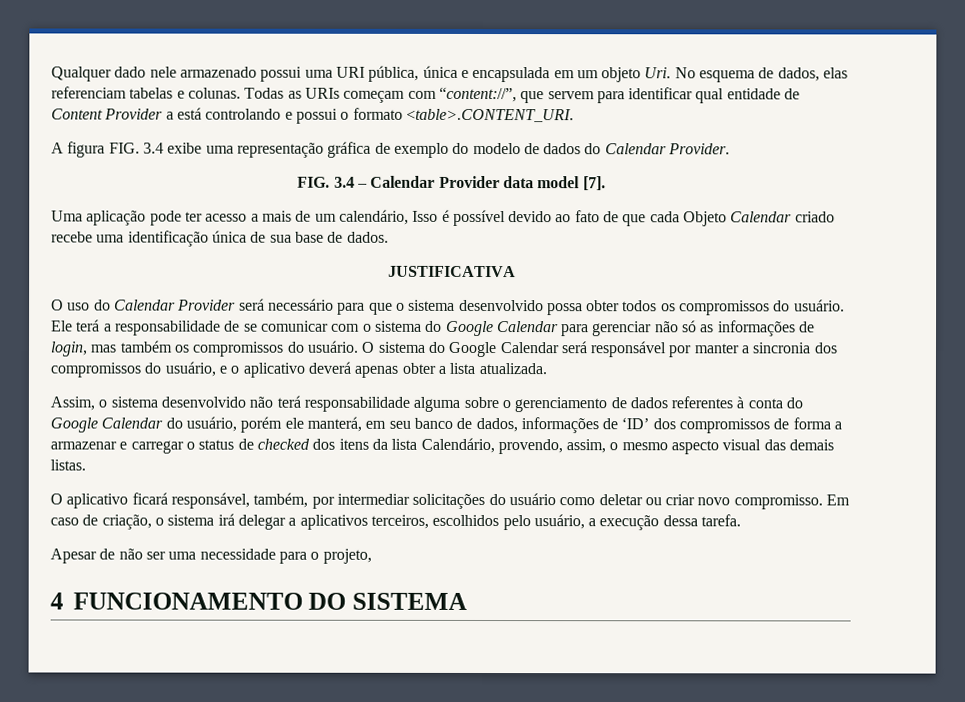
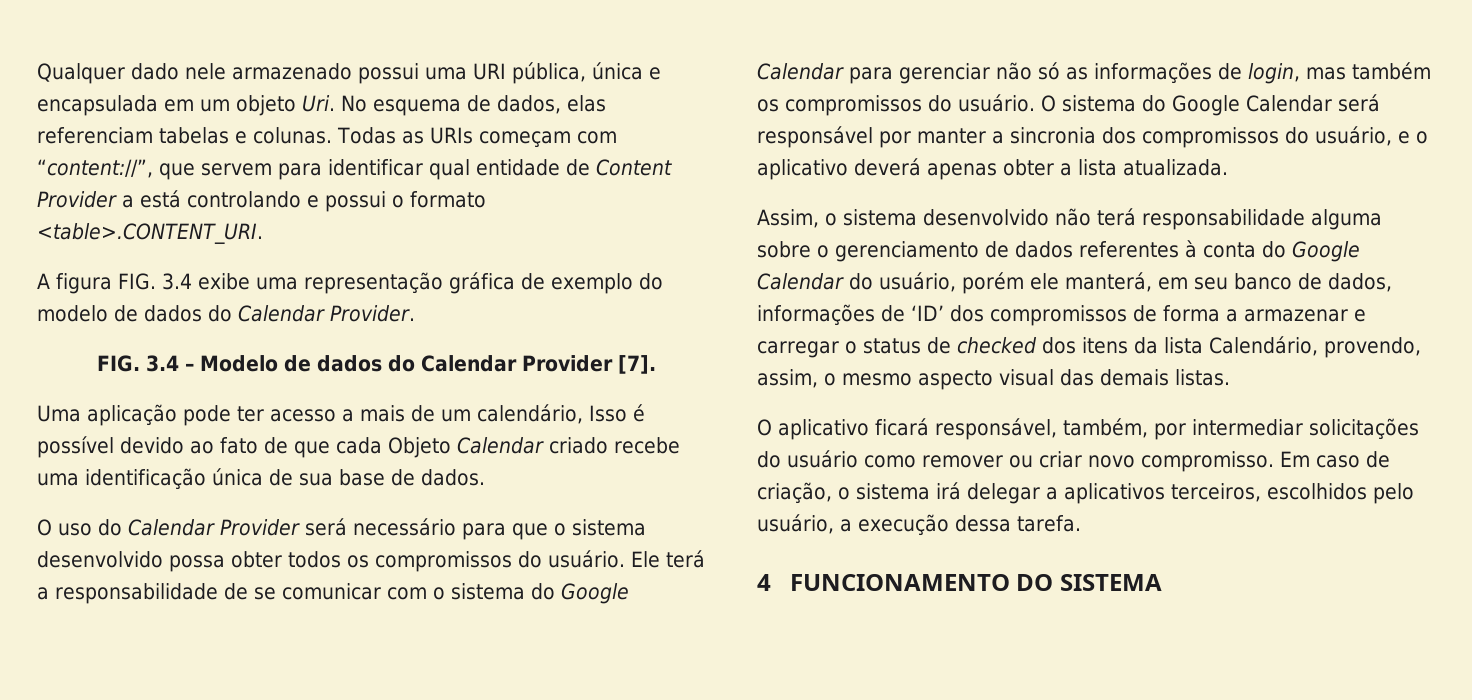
[370,175,581,189] Calendar Provider data model -> [199,355,613,372] Modelo de dados do Calendar Provider
[387,265,516,278] // JUSTIFICATIVA -> (485, 477) none
[598,494,643,506] deletar -> [922,455,1003,468] remover
[50,548,372,564] // Apesar de não ser uma necessidade para o projeto, -> (1081, 523) none

